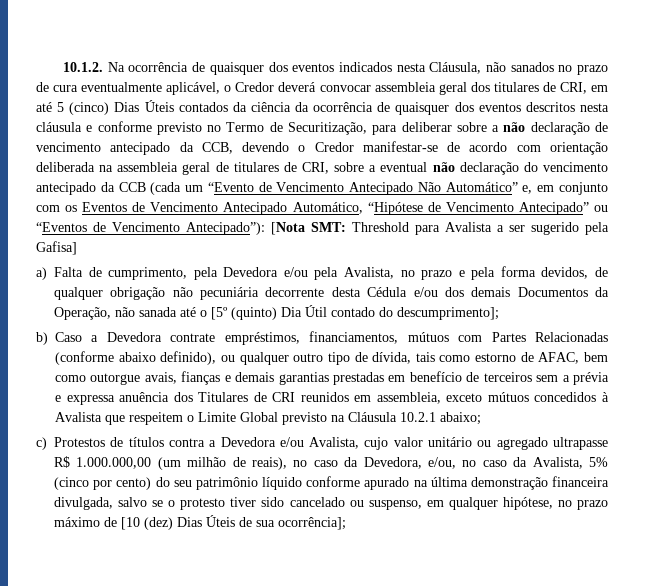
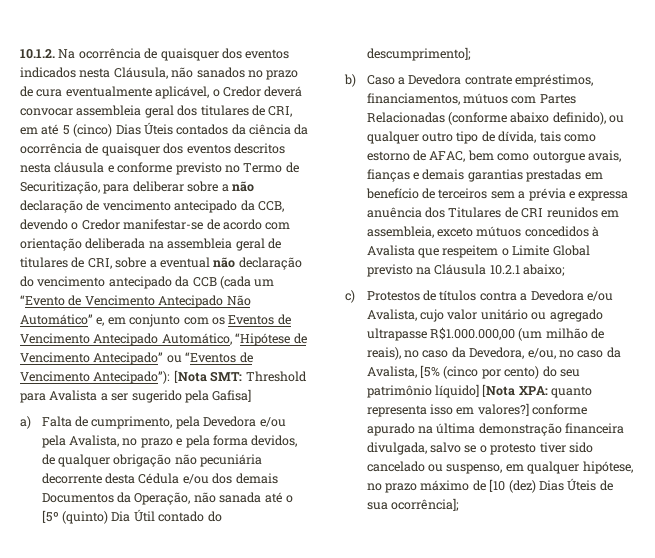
[54,456,152,469] R$ 1.000.000,00 -> [430,327,516,340] R$1.000.000,00
[588,457,608,467] 5% -> [420,365,441,378] [5%
[262,477,302,490] líquido -> [435,384,593,398] [366,403,529,417] líquido] [Nota XPA: quanto representa isso em valores?]

